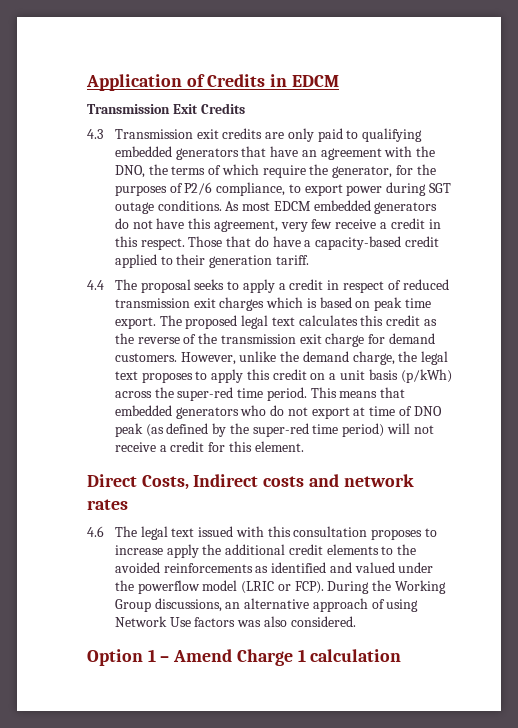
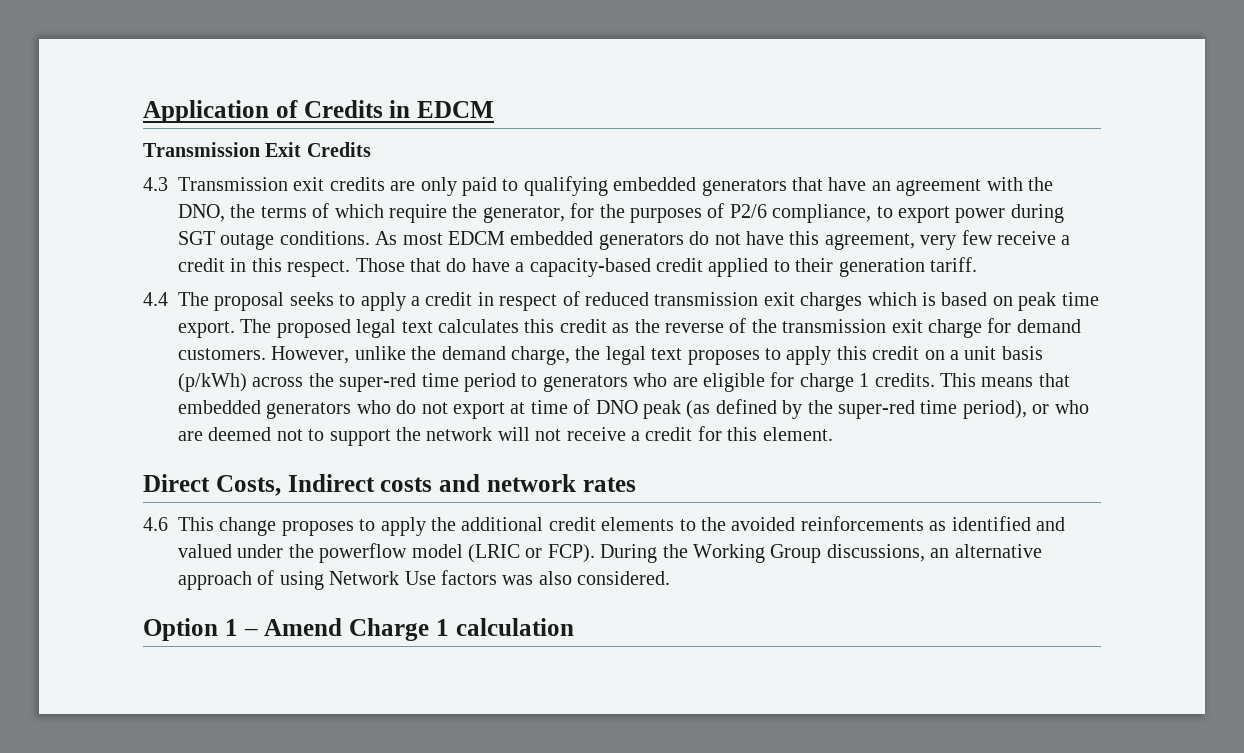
[266,387,307,401] period. -> [464,372,935,392] period to generators who are eligible for charge 1 credits.
[342,423,385,437] period) -> [962,400,1089,419] [178,427,493,446] period), or who are deemed not to support the network
[114,526,438,540] [114,545,163,555] The legal text issued with this consultation proposes to increase -> [178,517,376,536] This change proposes to

